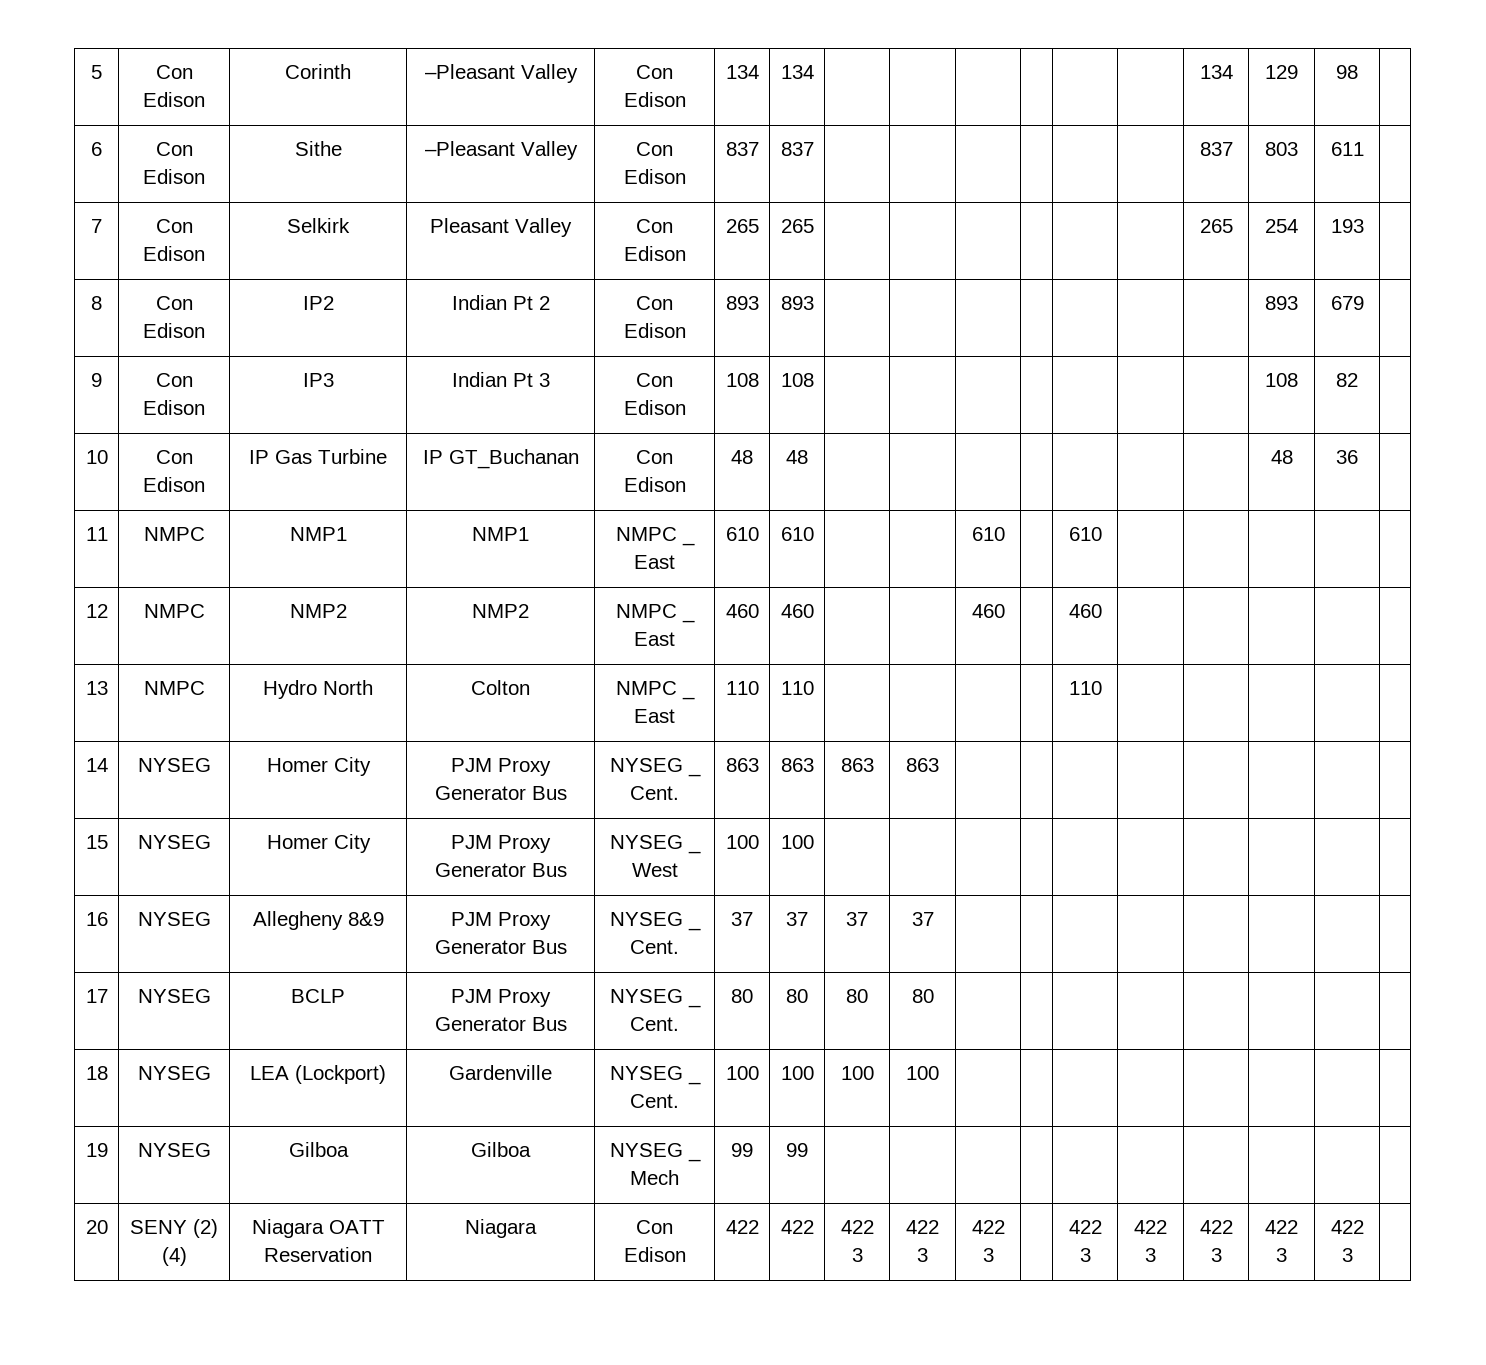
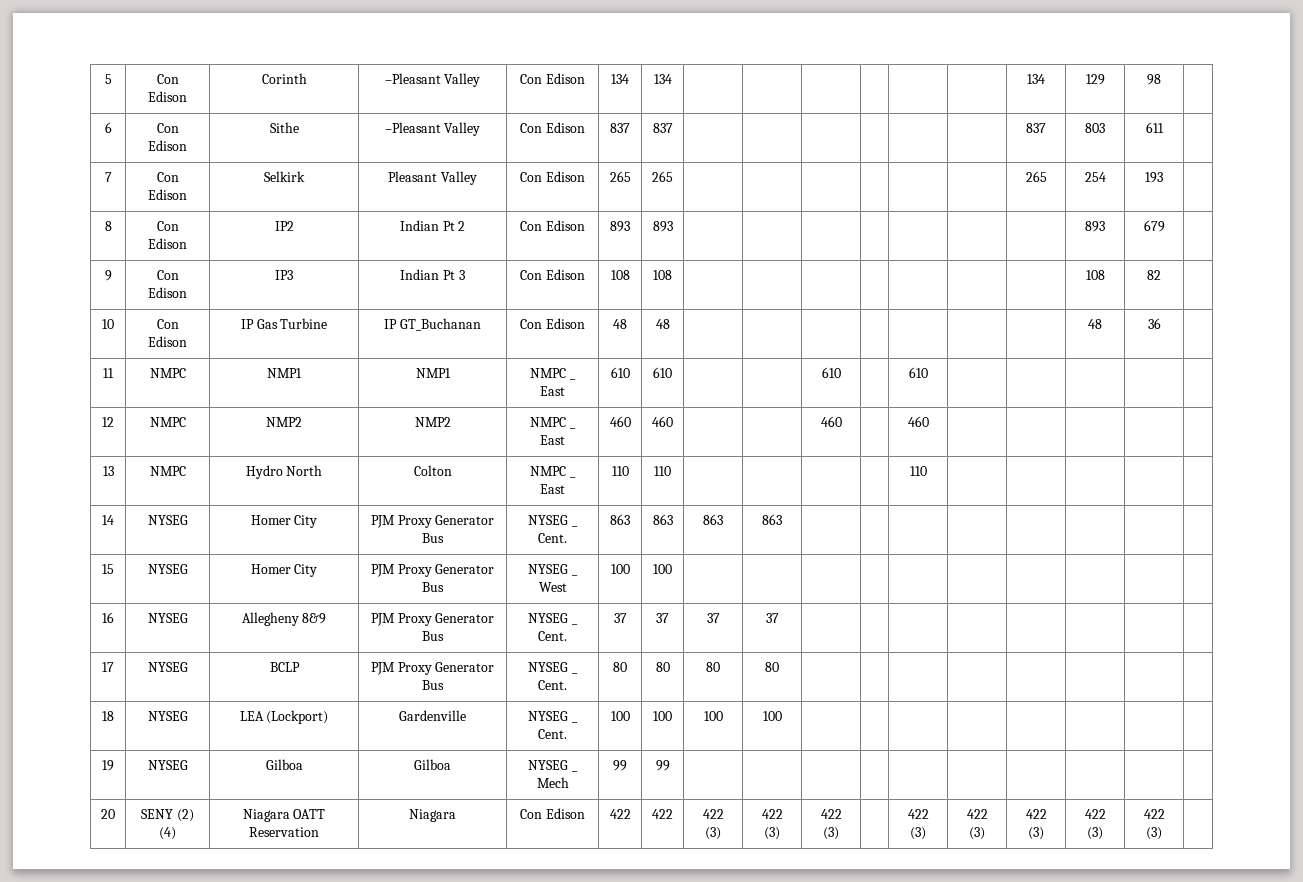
[851,1248,863,1262] [906,1220,939,1234] [917,1248,928,1262] [971,1220,1005,1234] [982,1248,994,1262] [1068,1220,1102,1234] [1079,1248,1091,1262] [1134,1220,1167,1234] [1145,1248,1156,1262] [1199,1220,1233,1234] [1210,1248,1222,1262] [1265,1220,1298,1234] [1276,1248,1287,1262] [1330,1220,1364,1234] [1341,1248,1353,1262] 3 | 422 3 | 422 3 | | 422 3 | 422 3 | 422 3 | 422 3 | 422 3 -> [705,827,721,840] [761,809,783,819] [764,827,780,840] [820,809,842,819] [823,827,839,840] [907,809,929,819] [910,827,926,840] [966,809,988,819] [969,827,985,840] [1025,809,1047,819] [1028,827,1044,840] [1084,809,1106,819] [1087,827,1103,840] [1143,809,1165,819] [1146,827,1162,840] (3) | 422 (3) | 422 (3) | | 422 (3) | 422 (3) | 422 (3) | 422 (3) | 422 (3)

